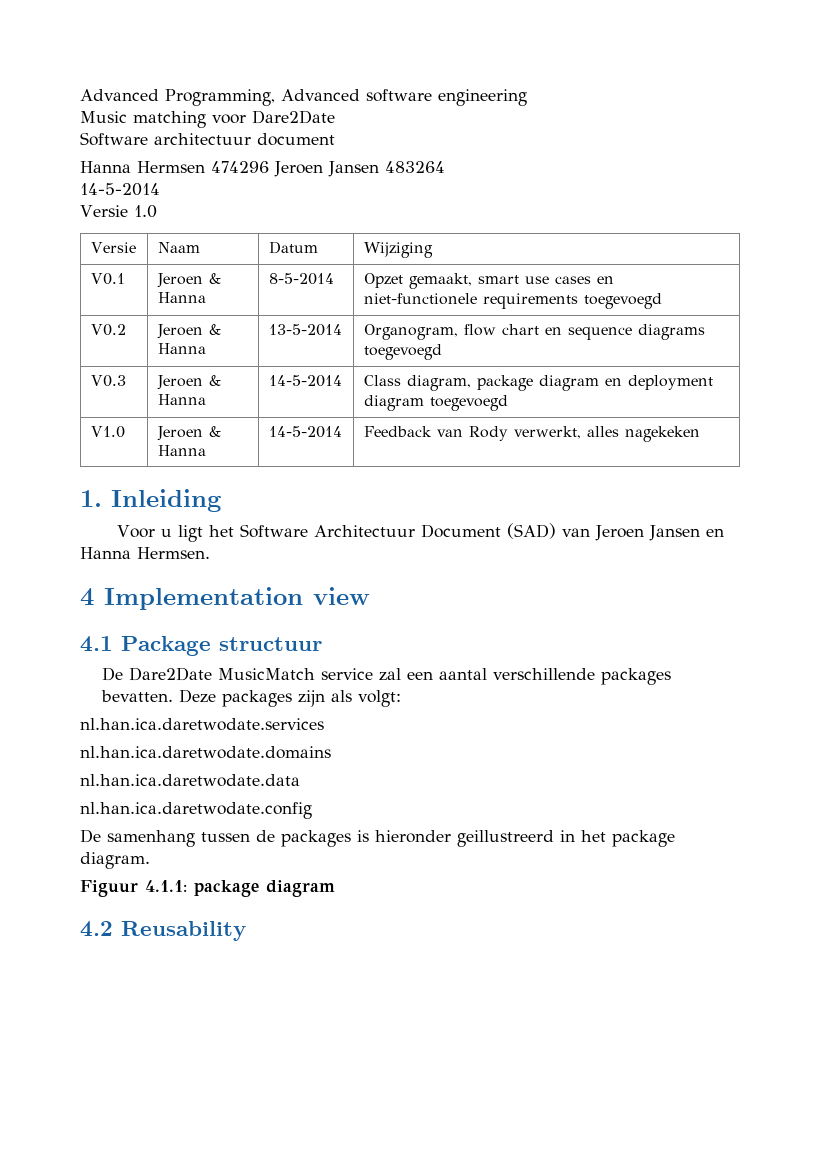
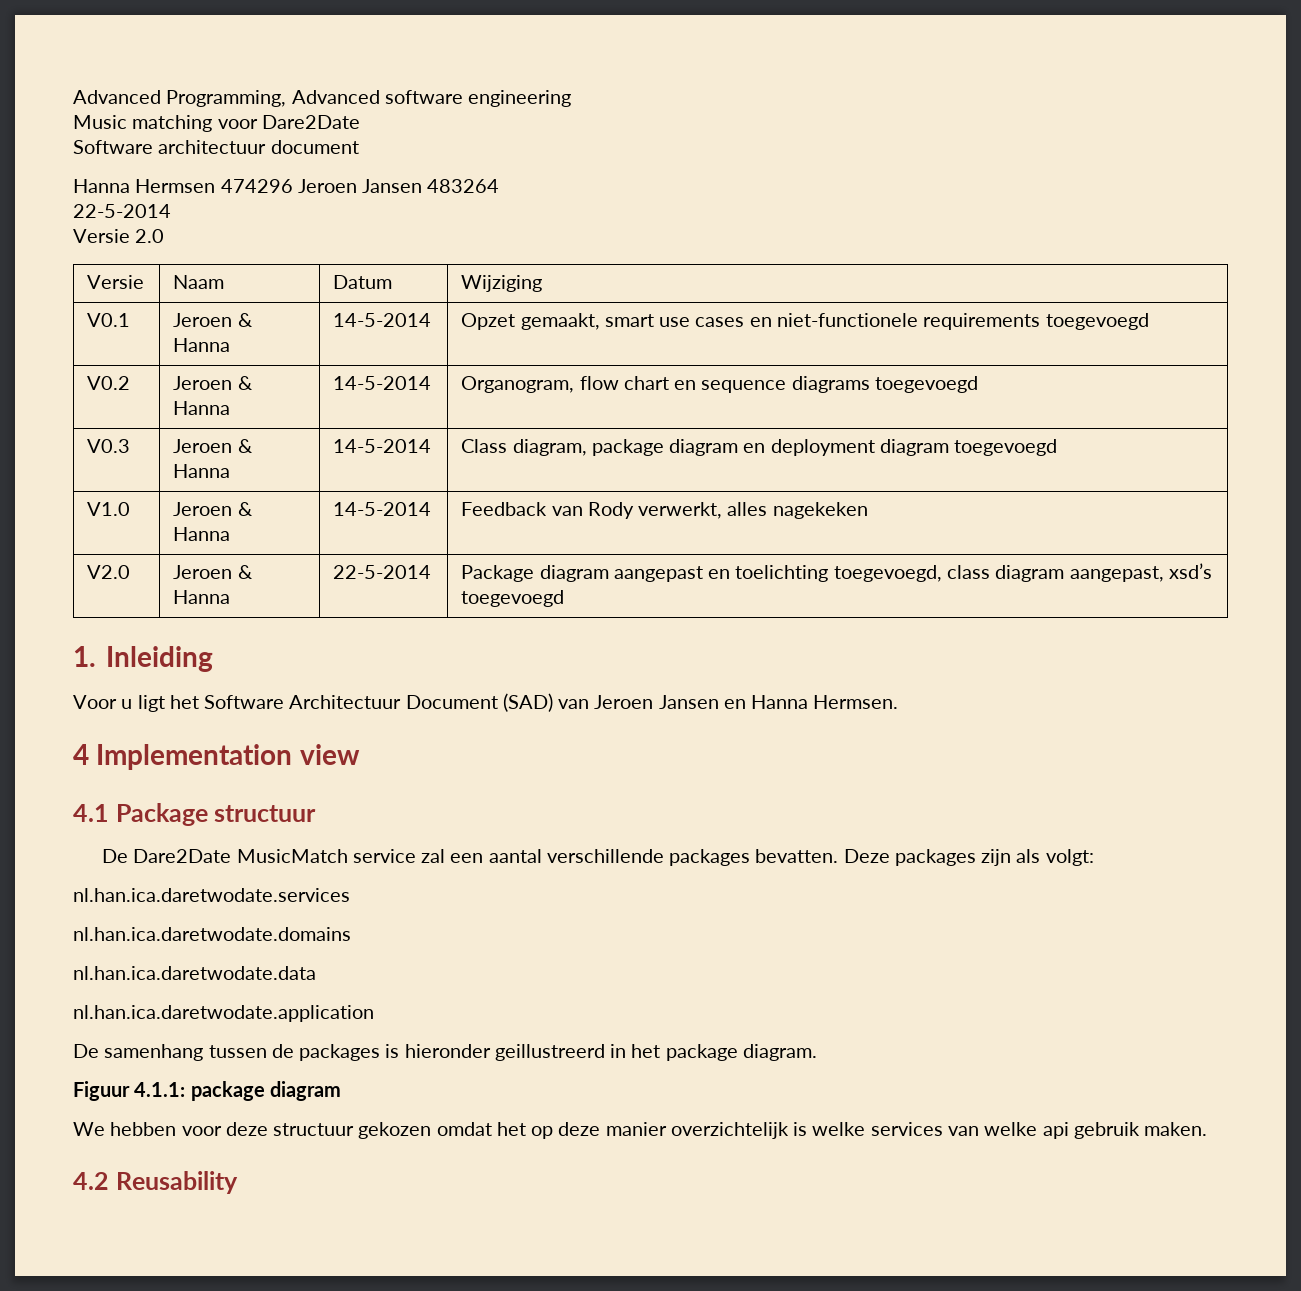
[80,183,160,196] [80,205,157,218] 14-5-2014 // Versie 1.0 -> [73,204,171,218] [73,229,165,243] 22-5-2014 // Versie 2.0
[268,273,334,285] 8-5-2014 -> [333,313,432,327] 14-5-2014
[268,324,342,336] 13-5-2014 -> [333,376,432,390] 14-5-2014
(700, 434) none -> [87,565,131,579] [173,565,253,579] [173,590,231,604] [333,565,432,579] [461,563,1212,582] [461,590,565,607] // V2.0 | Jeroen & Hanna | 22-5-2014 | Package diagram aangepast en toelichting toegevoegd, class diagram aangepast, xsd’s toegevoegd
[80,802,312,819] nl.han.ica.daretwodate.config -> [73,1005,374,1022] nl.han.ica.daretwodate.application
(335, 888) none -> [73,1122,1208,1139] // We hebben voor deze structuur gekozen omdat het op deze manier overzichtelijk is welke services van welke api gebruik maken.

